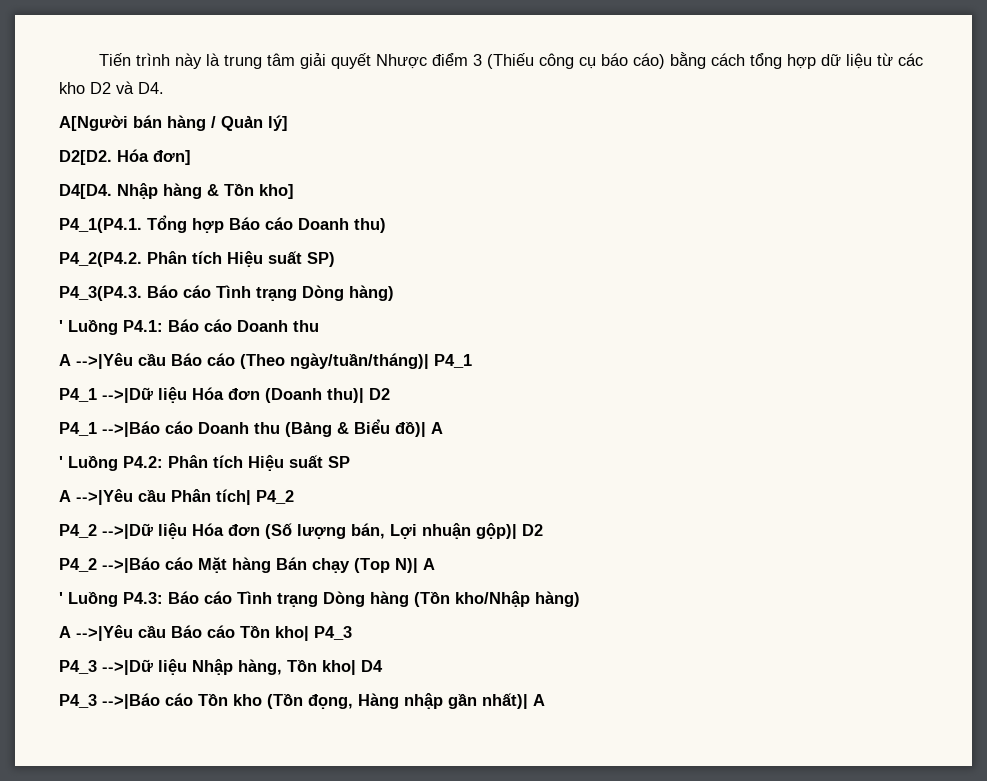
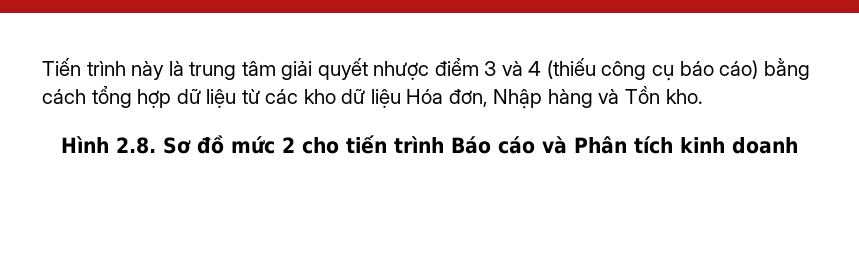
[375,54,427,69] Nhược -> [373,61,430,80] nhược
[486,53,534,69] (Thiếu -> [501,58,596,79] và 4 (thiếu
[90,81,164,94] [59,115,288,131] [59,149,191,165] [59,183,294,199] [59,215,386,233] [59,251,335,267] [59,285,394,301] [59,319,319,335] [59,353,472,369] [59,387,390,403] [59,419,443,437] [59,455,350,471] [59,489,294,505] [59,523,543,539] [59,557,435,573] [59,591,580,607] [59,625,352,641] [59,659,383,675] [59,693,545,709] D2 và D4. // A[Người bán hàng / Quản lý] // D2[D2. Hóa đơn] // D4[D4. Nhập hàng & Tồn kho] // P4_1(P4.1. Tổng hợp Báo cáo Doanh thu) // P4_2(P4.2. Phân tích Hiệu suất SP) // P4_3(P4.3. Báo cáo Tình trạng Dòng hàng) // ' Luồng P4.1: Báo cáo Doanh thu // A -->|Yêu cầu Báo cáo (Theo ngày/tuần/tháng)| P4_1 // P4_1 -->|Dữ liệu Hóa đơn (Doanh thu)| D2 // P4_1 -->|Báo cáo Doanh thu (Bảng & Biểu đồ)| A // ' Luồng P4.2: Phân tích Hiệu suất SP // A -->|Yêu cầu Phân tích| P4_2 // P4_2 -->|Dữ liệu Hóa đơn (Số lượng bán, Lợi nhuận gộp)| D2 // P4_2 -->|Báo cáo Mặt hàng Bán chạy (Top N)| A // ' Luồng P4.3: Báo cáo Tình trạng Dòng hàng (Tồn kho/Nhập hàng) // A -->|Yêu cầu Báo cáo Tồn kho| P4_3 // P4_3 -->|Dữ liệu Nhập hàng, Tồn kho| D4 // P4_3 -->|Báo cáo Tồn kho (Tồn đọng, Hàng nhập gần nhất)| A -> [341,86,703,109] [61,135,798,154] dữ liệu Hóa đơn, Nhập hàng và Tồn kho. // Hình 2.8. Sơ đồ mức 2 cho tiến trình Báo cáo và Phân tích kinh doanh

